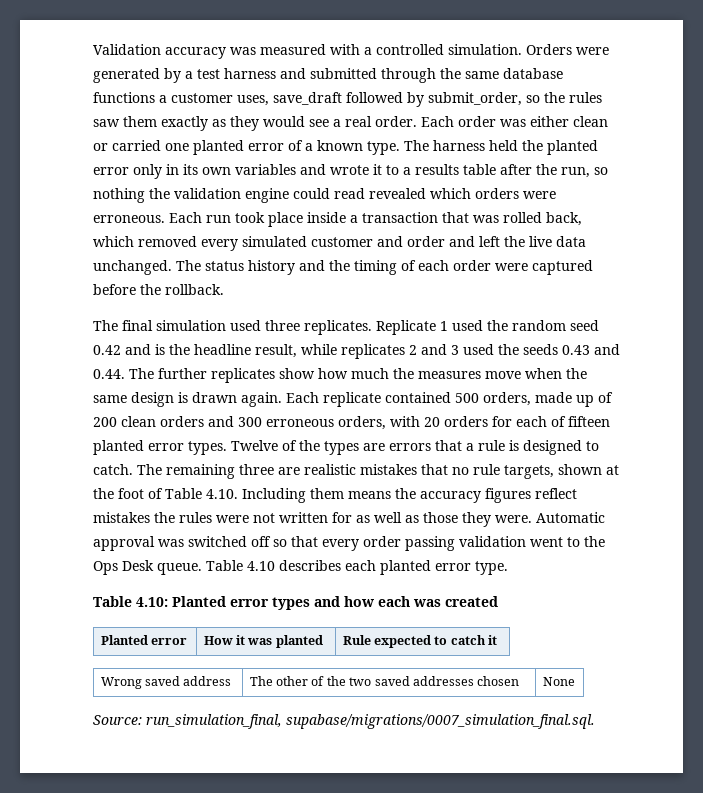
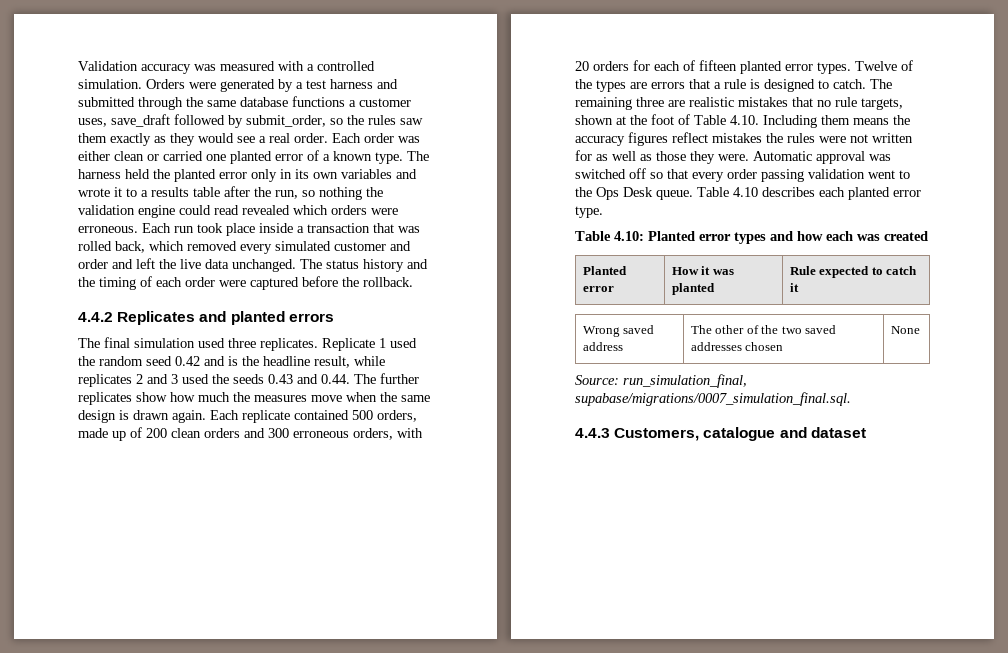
(224, 289) none -> [78,311,334,325] // 4.4.2 Replicates and planted errors
(595, 721) none -> [575,427,866,441] // 4.4.3 Customers, catalogue and dataset

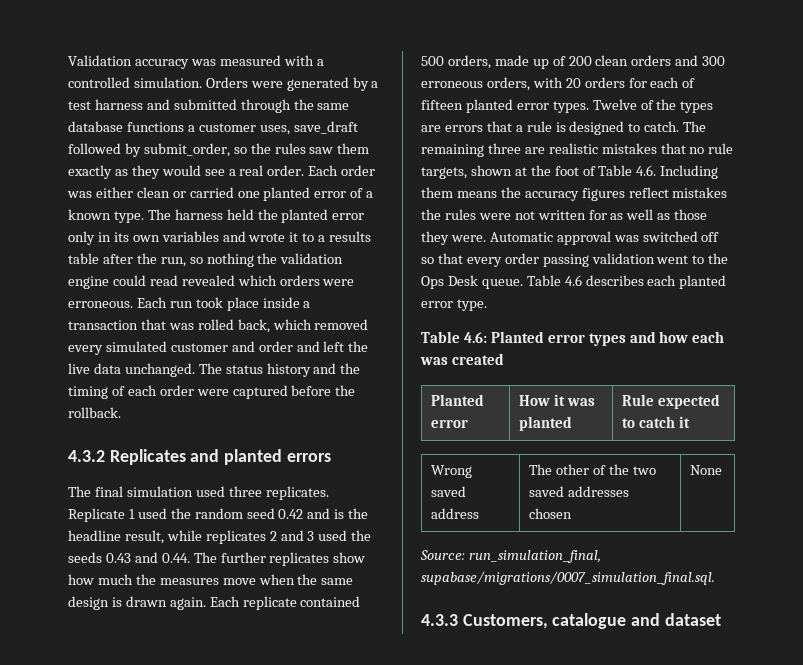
[78,312,113,322] 4.4.2 -> [68,450,105,462] 4.3.2
[730,115,759,125] 4.10. -> [636,165,657,176] 4.6.
[733,187,758,197] 4.10 -> [564,275,582,286] 4.6
[614,231,644,241] 4.10: -> [463,332,487,343] 4.6:
[575,428,610,438] 4.4.3 -> [421,614,458,626] 4.3.3

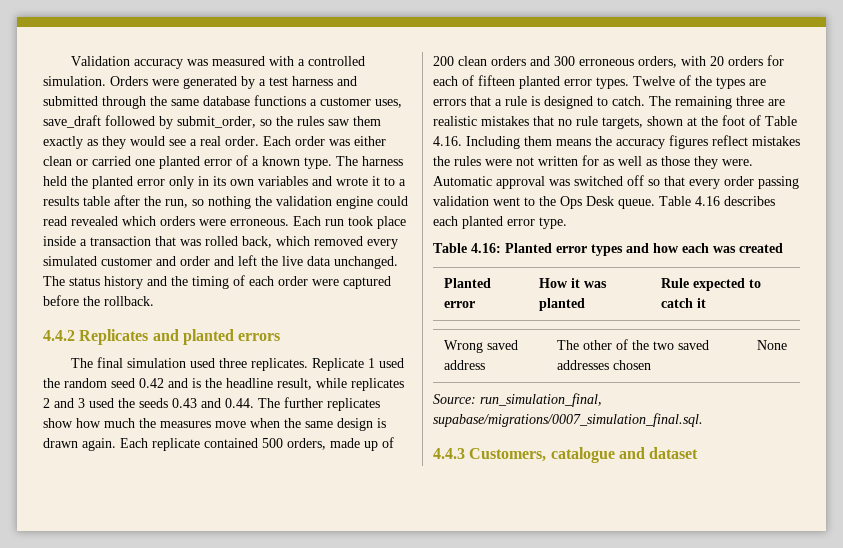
[68,450,105,462] 4.3.2 -> [43,330,75,341] 4.4.2
[636,165,657,176] 4.6. -> [433,136,462,146] 4.16.
[564,275,582,286] 4.6 -> [695,196,720,206] 4.16
[463,332,487,343] 4.6: -> [471,243,501,253] 4.16:
[421,614,458,626] 4.3.3 -> [433,448,465,459] 4.4.3

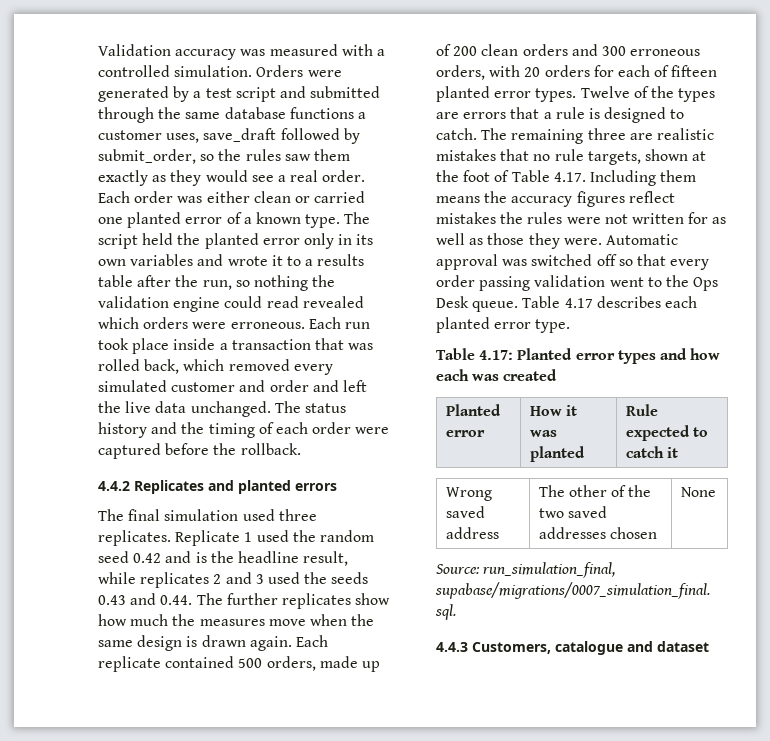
[292,76,333,86] harness -> [235,87,276,102] script
[362,156,403,166] harness -> [98,234,138,249] script
[433,136,462,146] 4.16. -> [553,172,586,182] 4.17.
[695,196,720,206] 4.16 -> [564,298,593,308] 4.17
[471,243,501,253] 4.16: -> [479,350,514,360] 4.17:

